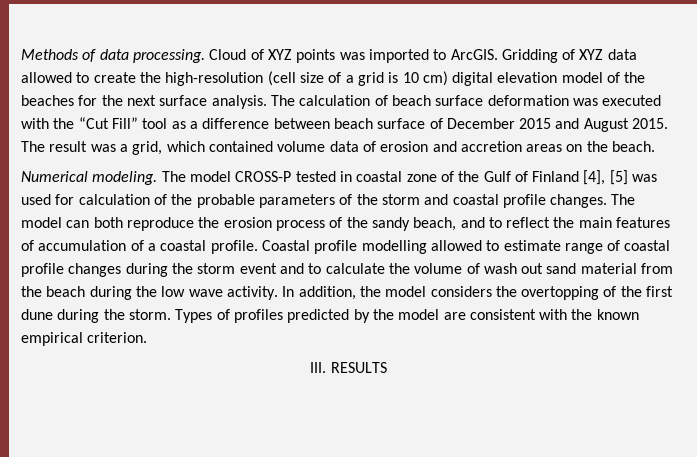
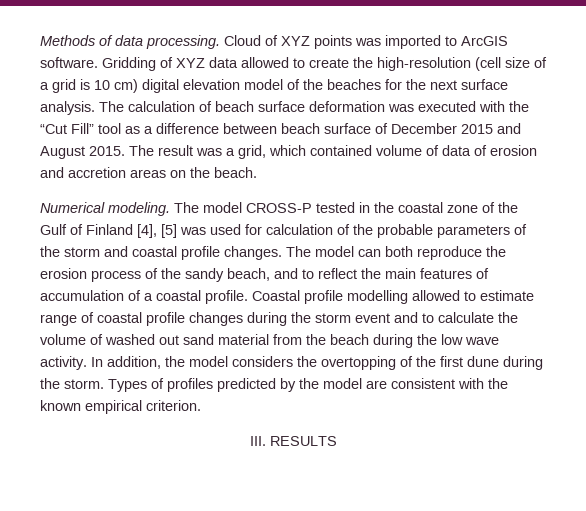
[450,49,498,60] ArcGIS. -> [461,36,508,46] [40,57,98,68] ArcGIS software.
(326, 146) none -> [426,145,439,156] of
(352, 176) none -> [374,202,394,213] the
[483,263,517,274] wash -> [105,334,155,345] washed

